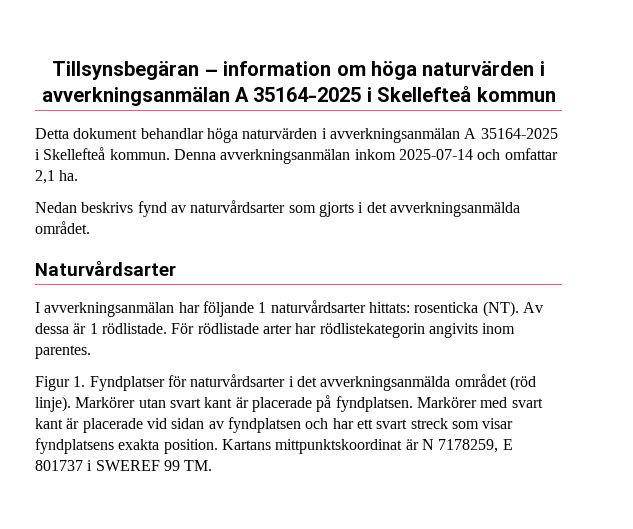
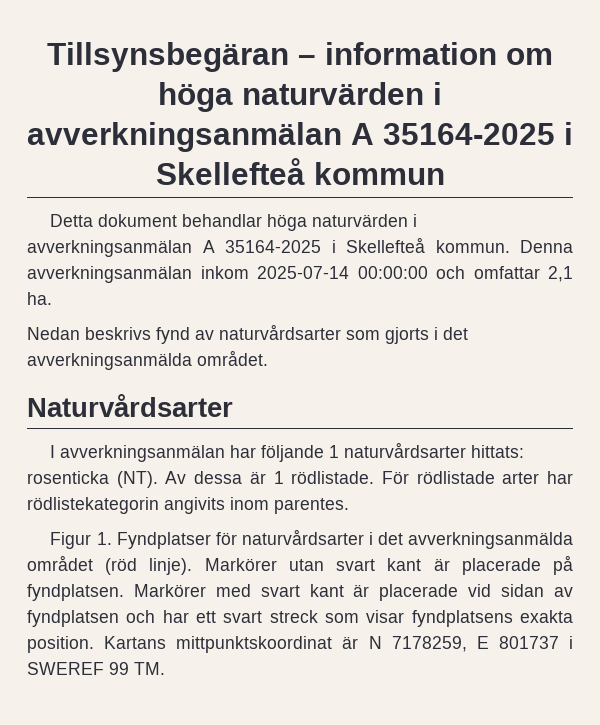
(473, 154) none -> [357,266,428,279] 00:00:00

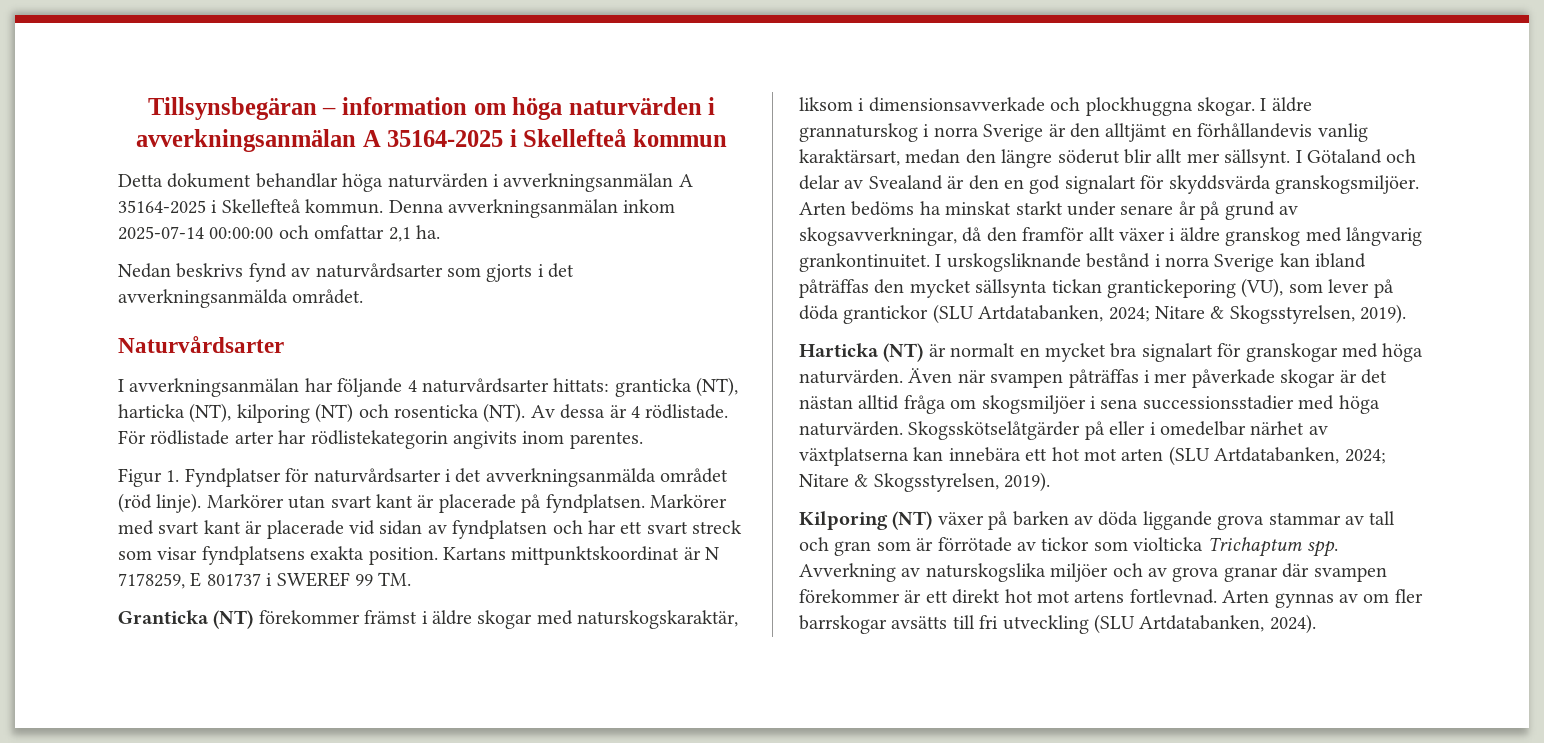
[329,445,340,458] 1 -> [407,380,417,392] 4
(525, 451) none -> [614,377,739,397] [118,403,389,423] granticka (NT), harticka (NT), kilporing (NT) och
[273,471,284,484] 1 -> [630,406,640,418] 4
(165, 668) none -> [118,610,739,629] [799,97,1312,116] [799,123,1368,142] [799,149,1417,168] [799,175,1419,194] [799,201,1298,220] [799,227,1422,246] [799,253,1367,272] [799,278,1394,298] [799,304,1407,324] [799,343,1424,362] [799,368,1387,388] [799,395,1380,414] [799,421,1328,440] [799,446,1386,466] [799,472,1051,492] [799,511,1396,530] [799,537,1338,557] [799,563,1387,582] [799,589,1423,608] [799,614,1316,634] // Granticka (NT) förekommer främst i äldre skogar med naturskogskaraktär, liksom i dimensionsavverkade och plockhuggna skogar. I äldre grannaturskog i norra Sverige är den alltjämt en förhållandevis vanlig karaktärsart, medan den längre söderut blir allt mer sällsynt. I Götaland och delar av Svealand är den en god signalart för skyddsvärda granskogsmiljöer. Arten bedöms ha minskat starkt under senare år på grund av skogsavverkningar, då den framför allt växer i äldre granskog med långvarig grankontinuitet. I urskogsliknande bestånd i norra Sverige kan ibland påträffas den mycket sällsynta tickan grantickeporing (VU), som lever på döda grantickor (SLU Artdatabanken, 2024; Nitare & Skogsstyrelsen, 2019). // Harticka (NT) är normalt en mycket bra signalart för granskogar med höga naturvärden. Även när svampen påträffas i mer påverkade skogar är det nästan alltid fråga om skogsmiljöer i sena successionsstadier med höga naturvärden. Skogsskötselåtgärder på eller i omedelbar närhet av växtplatserna kan innebära ett hot mot arten (SLU Artdatabanken, 2024; Nitare & Skogsstyrelsen, 2019). // Kilporing (NT) växer på barken av döda liggande grova stammar av tall och gran som är förrötade av tickor som violticka Trichaptum spp. Avverkning av naturskogslika miljöer och av grova granar där svampen förekommer är ett direkt hot mot artens fortlevnad. Arten gynnas av om fler barrskogar avsätts till fri utveckling (SLU Artdatabanken, 2024).

